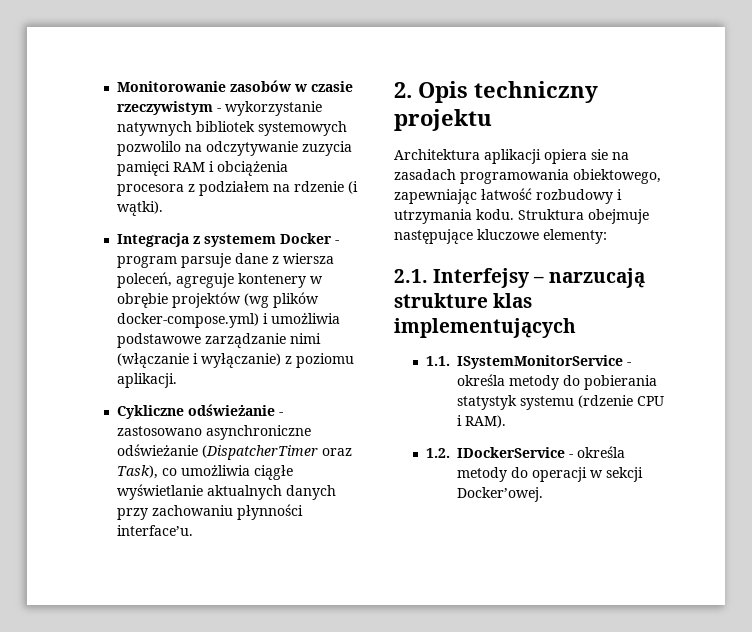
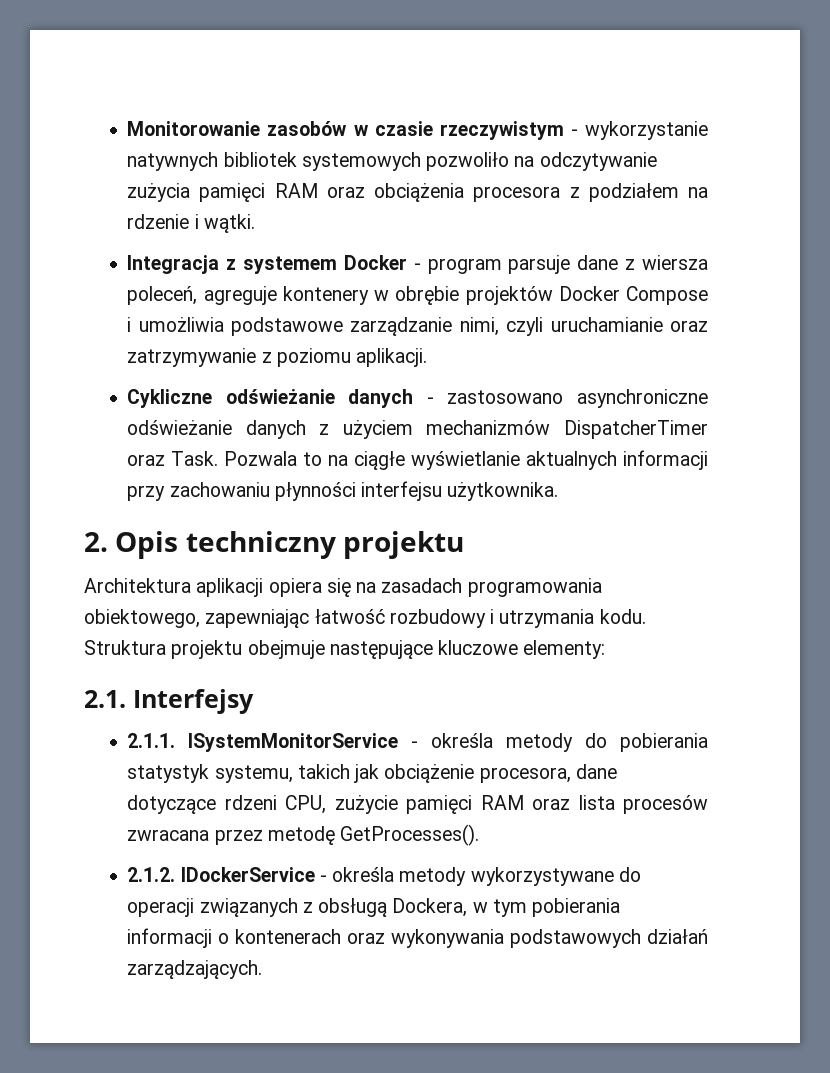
[117,141,182,156] pozwolilo -> [426,152,510,171] pozwoliło
[302,141,353,156] [117,161,215,176] zuzycia pamięci RAM i -> [127,183,365,202] zużycia pamięci RAM oraz
[348,181,359,194] [117,201,164,216] (i wątki). -> [194,214,255,233] i wątki.
[244,292,320,308] [117,313,260,328] (wg plików docker-compose.yml) -> [558,286,708,305] Docker Compose
[290,333,322,344] [117,353,282,368] nimi (włączanie i wyłączanie) -> [459,317,708,336] [127,348,257,367] nimi, czyli uruchamianie oraz zatrzymywanie
(276, 410) none -> [348,389,414,408] danych
[202,445,353,460] [117,465,251,479] (DispatcherTimer oraz Task), co umożliwia -> [245,420,708,439] [127,451,349,466] danych z użyciem mechanizmów DispatcherTimer oraz Task. Pozwala to na
[286,485,337,500] danych -> [623,450,708,470] informacji
[117,525,194,536] interface’u. -> [361,481,559,501] interfejsu użytkownika.
[591,149,608,160] sie -> [326,578,351,597] się
(584, 214) none -> [171,640,243,659] projektu
[533,268,646,288] [394,293,533,308] [394,318,576,338] [426,356,451,366] – narzucają strukture klas implementujących // 1.1. -> [127,733,176,748] // 2.1.1.
[520,395,665,410] [457,415,507,428] [426,448,451,458] systemu (rdzenie CPU i RAM). // 1.2. -> [214,764,617,783] [127,795,708,814] [127,824,480,846] [127,867,176,882] systemu, takich jak obciążenie procesora, dane dotyczące rdzeni CPU, zużycie pamięci RAM oraz lista procesów zwracana przez metodę GetProcesses(). // 2.1.2.
(508, 474) none -> [470,867,614,886] wykorzystywane
[590,467,644,482] [457,487,544,502] w sekcji Docker’owej. -> [199,898,621,917] [127,928,708,948] [127,960,263,979] związanych z obsługą Dockera, w tym pobierania informacji o kontenerach oraz wykonywania podstawowych działań zarządzających.

